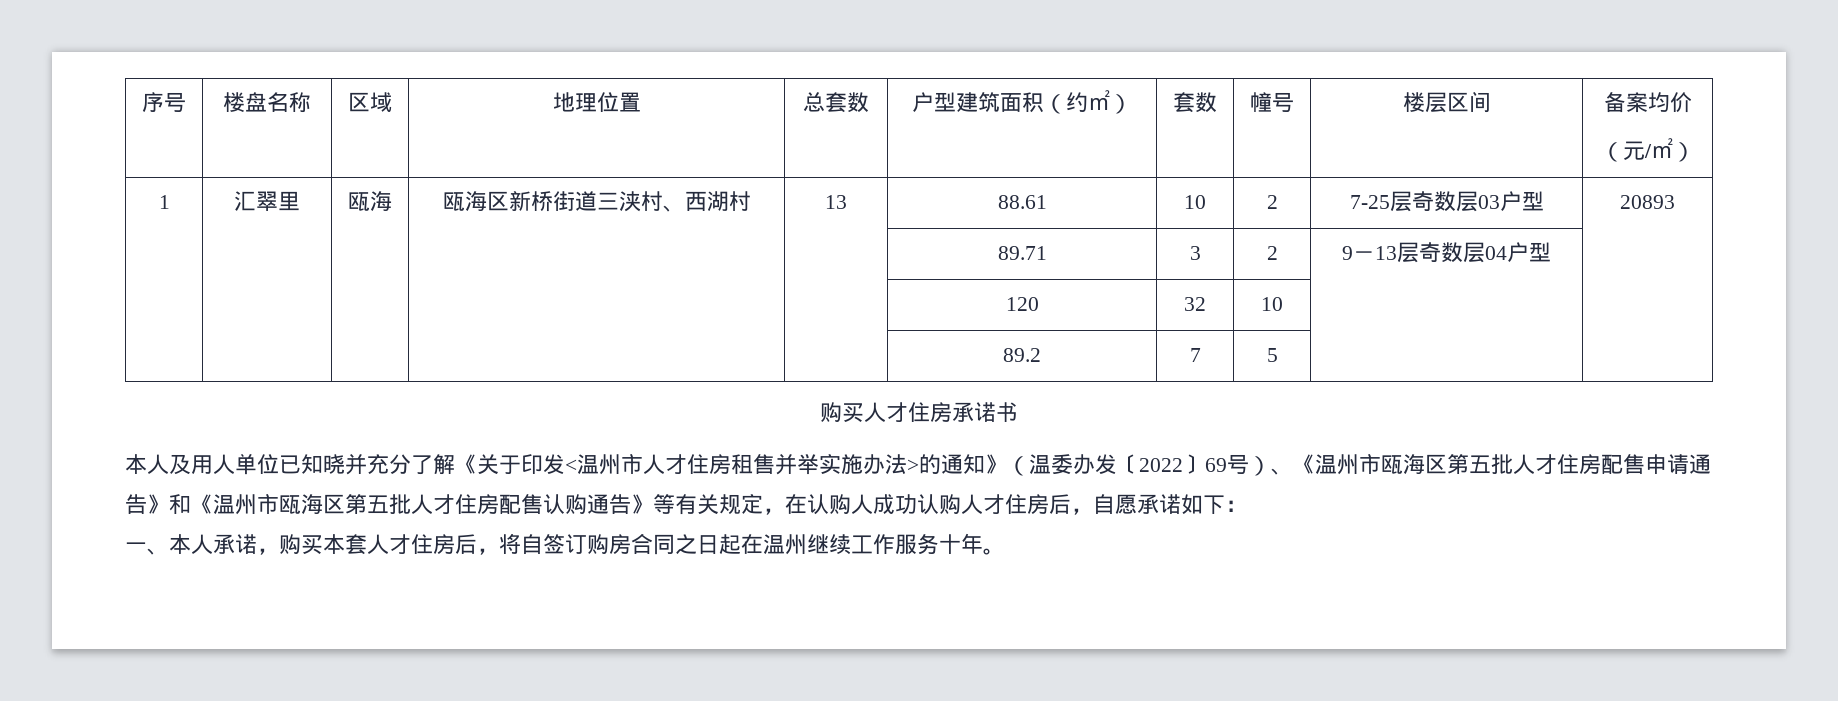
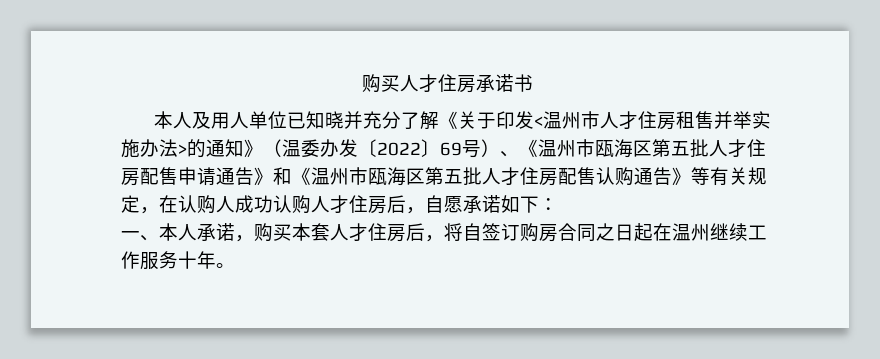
[142,92,186,112] [223,92,311,113] [348,92,392,113] [552,92,641,112] [803,92,869,113] [912,90,1132,114] [1173,92,1217,113] [1250,92,1294,112] [1402,91,1491,113] [1603,92,1692,113] [1600,138,1695,162] [158,195,170,209] [234,191,300,211] [348,191,392,211] [442,191,751,212] [825,195,847,209] [997,195,1047,209] [1184,195,1206,209] [1266,195,1278,209] [1349,191,1544,212] [1620,195,1675,209] [997,246,1047,260] [1189,246,1201,260] [1266,246,1278,260] [1342,242,1551,263] [1005,297,1039,311] [1184,297,1206,311] [1261,297,1283,311] [1003,348,1041,362] [1189,348,1201,362] [1266,348,1278,362] 序号 | 楼盘名称 | 区域 | 地理位置 | 总套数 | 户型建筑面积（约㎡） | 套数 | 幢号 | 楼层区间 | 备案均价 // （元/㎡） // 1 | 汇翠里 | 瓯海 | 瓯海区新桥街道三浃村、西湖村 | 13 | 88.61 | 10 | 2 | 7-25层奇数层03户型 | 20893 // | | | | | 89.71 | 3 | 2 | 9－13层奇数层04户型 | // | | | | | 120 | 32 | 10 | | // | | | | | 89.2 | 7 | 5 | | // -> (362, 83) none

